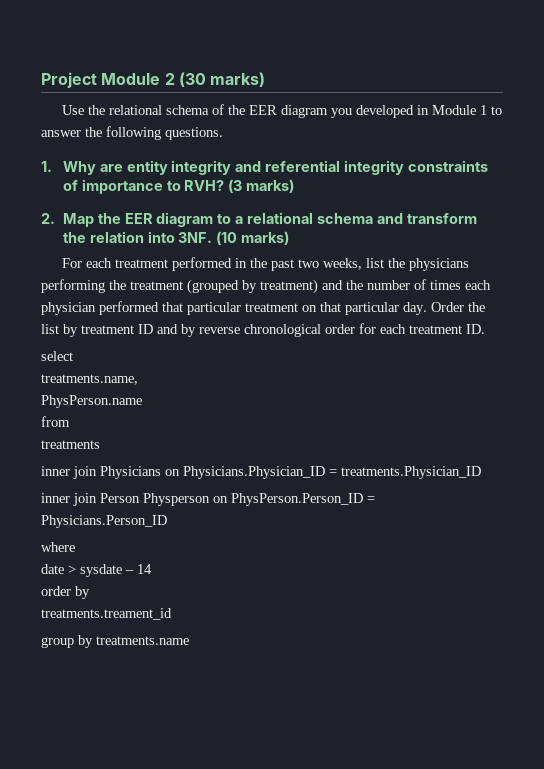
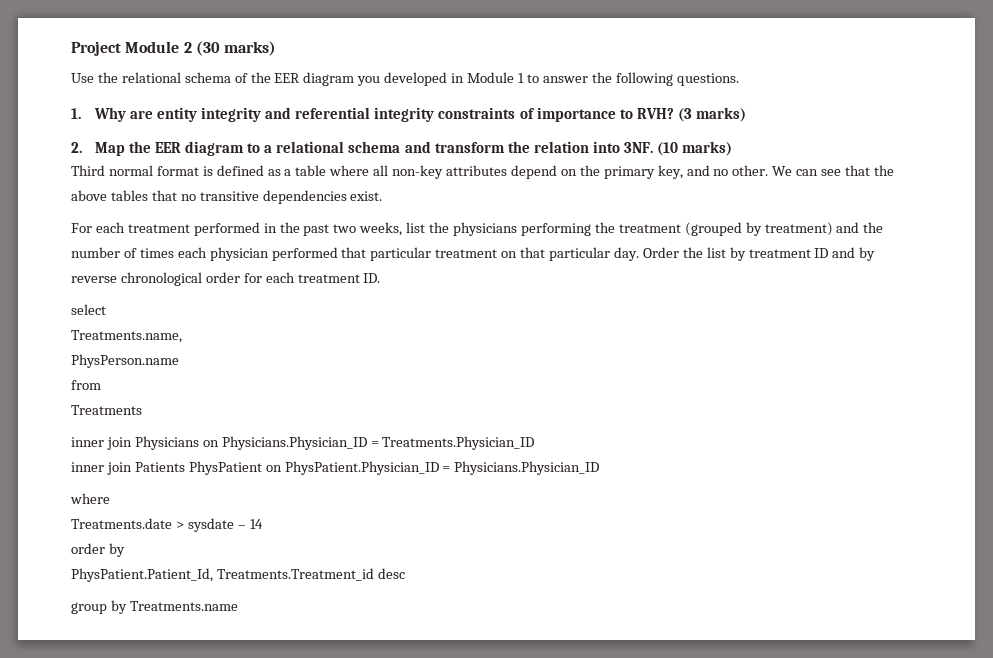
(290, 238) none -> [71,165,894,179] [71,190,383,204] // Third normal format is defined as a table where all non-key attributes depend on the primary key, and no other. We can see that the above tables that no transitive dependencies exist.
[41,374,138,385] treatments.name, -> [71,330,182,343] Treatments.name,
[41,440,100,449] treatments -> [71,405,142,415] Treatments
[341,466,481,479] [41,493,375,506] [41,515,167,528] treatments.Physician_ID // inner join Person Physperson on PhysPerson.Person_ID = Physicians.Person_ID -> [382,436,535,450] [71,461,600,475] Treatments.Physician_ID // inner join Patients PhysPatient on PhysPatient.Physician_ID = Physicians.Physician_ID
[41,564,64,574] date -> [71,518,172,529] Treatments.date
[41,608,172,620] treatments.treament_id -> [71,568,405,582] PhysPatient.Patient_Id, Treatments.Treatment_id desc
[96,636,189,645] treatments.name -> [129,601,238,611] Treatments.name

